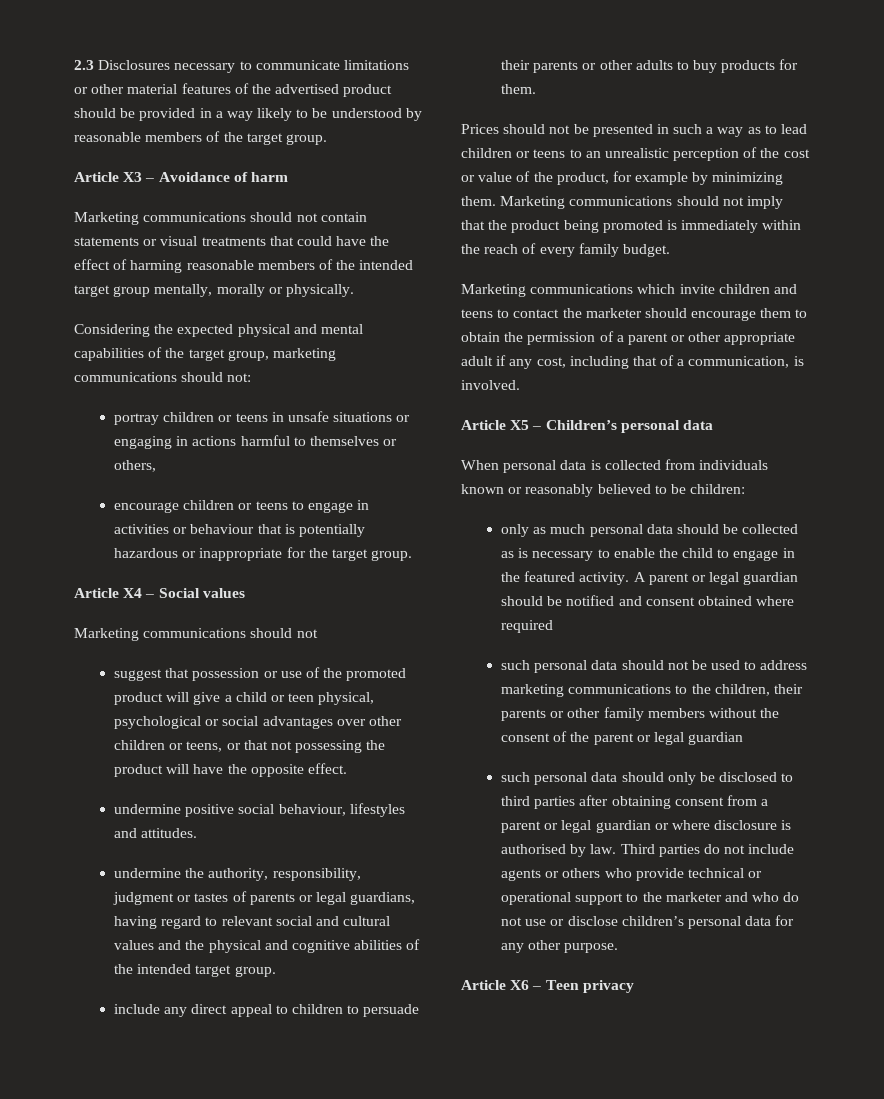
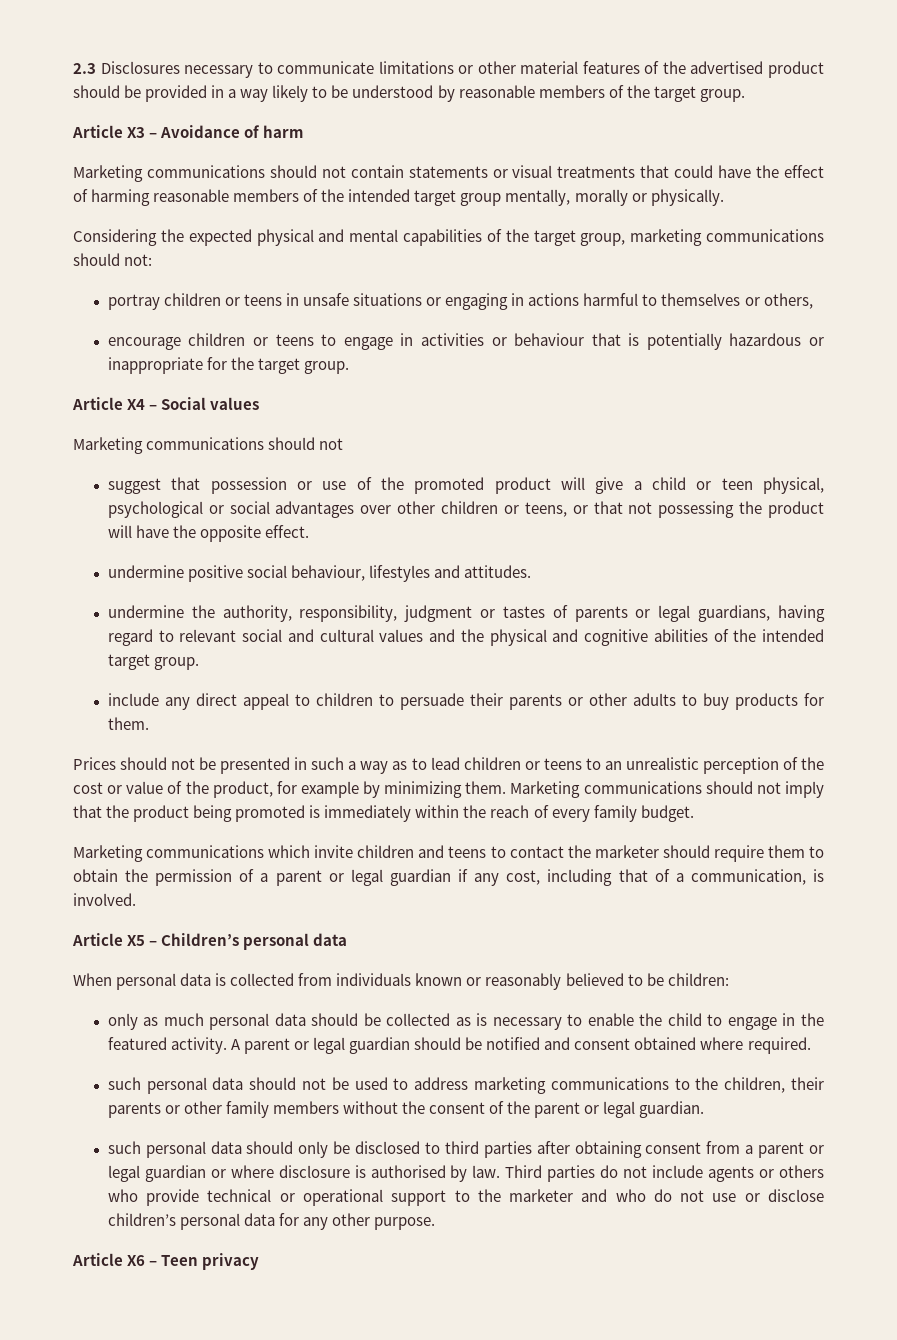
[691,310,757,321] encourage -> [713,845,764,862] require
[688,332,796,345] [461,356,493,366] other appropriate adult -> [350,869,451,886] legal guardian
[500,620,553,633] required -> [747,1037,811,1054] required.
[688,732,744,745] guardian -> [639,1101,705,1118] guardian.

